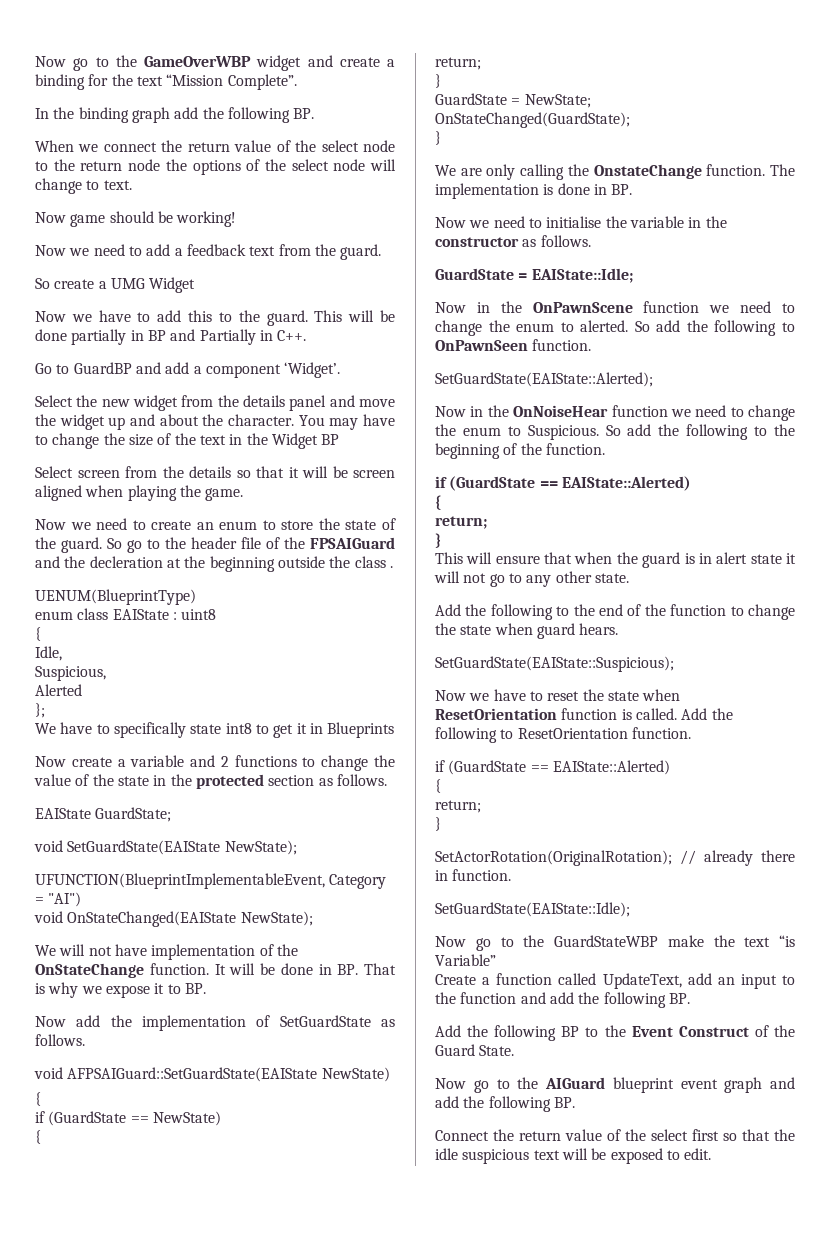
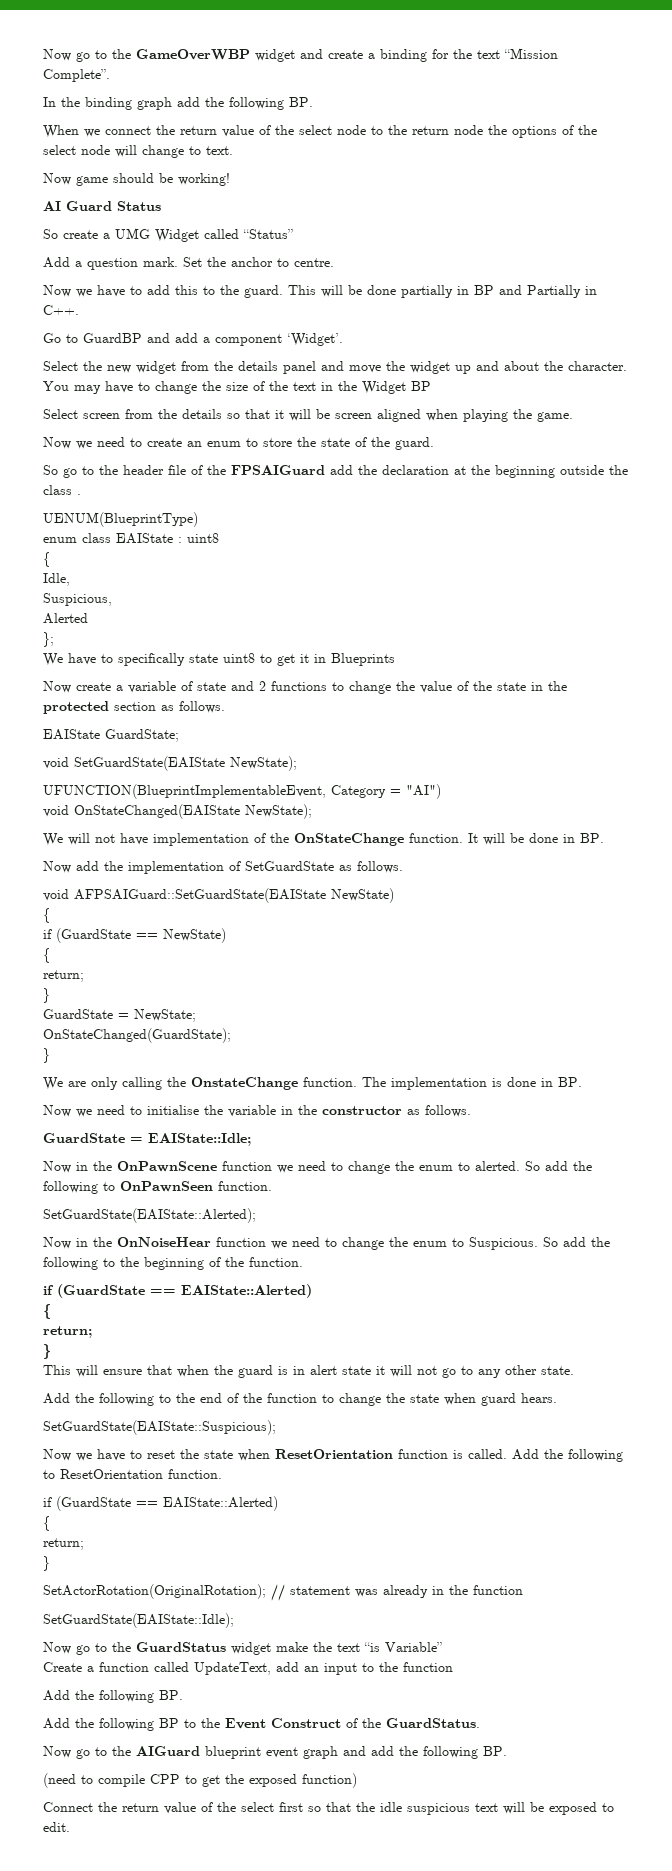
[35,244,382,260] Now we need to add a feedback text from the guard. -> [43,201,161,211] AI Guard Status
(196, 285) none -> [204,229,293,239] [43,257,334,270] called “Status” // Add a question mark. Set the anchor to centre.
(102, 545) none -> (434, 443) //
[35,556,163,568] and the decleration -> [330,465,449,475] add the declaration
[225,723,252,734] int8 -> [223,653,255,663] uint8
(185, 761) none -> [181,681,226,691] of state
[364,963,396,975] [35,982,206,998] That is why we expose it to BP. -> (604, 838) none
[704,850,795,866] [435,869,512,881] already there in function. -> [290,1585,523,1598] statement was already in the function
[554,935,658,947] GuardStateWBP -> [136,1642,271,1655] GuardStatus widget
[520,992,574,1004] and add -> [43,1690,70,1701] // Add
[435,1044,515,1056] Guard State. -> [386,1718,480,1728] GuardStatus.
(575, 1102) none -> [43,1773,357,1788] // (need to compile CPP to get the exposed function)

